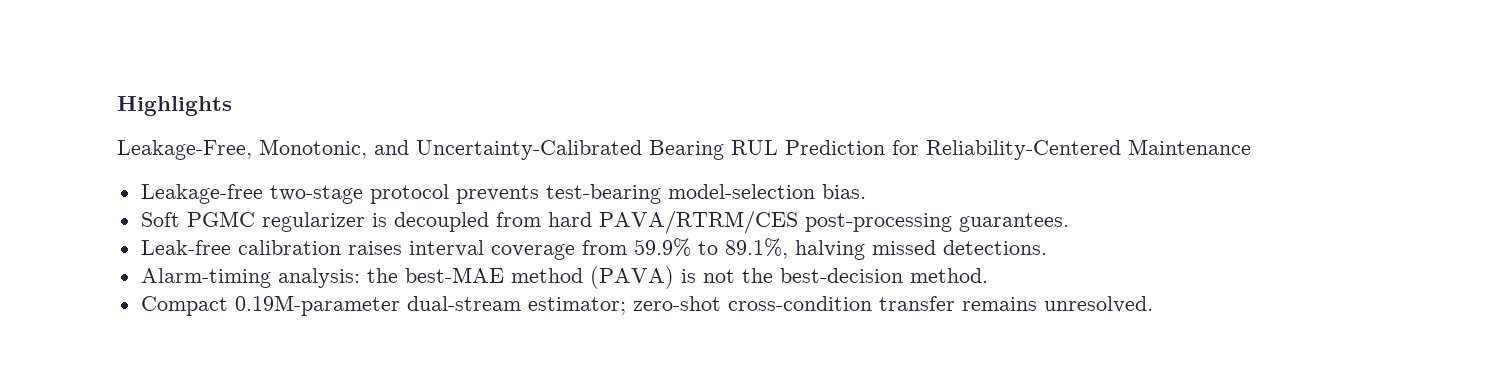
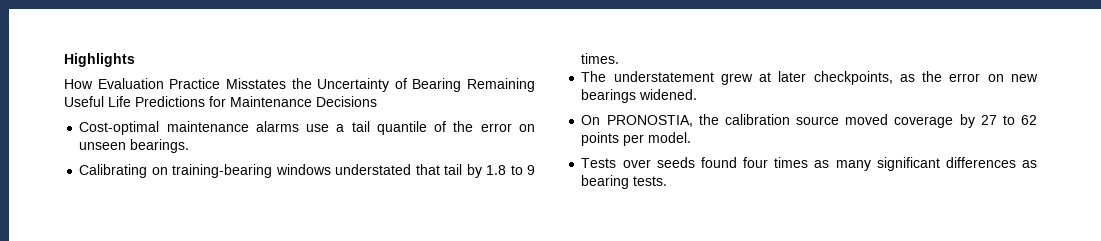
[117,139,1251,160] [140,184,866,204] [140,210,1069,234] [140,238,1047,260] [140,266,988,289] [140,295,1153,316] Leakage-Free, Monotonic, and Uncertainty-Calibrated Bearing RUL Prediction for Reliability-Centered Maintenance // Leakage-free two-stage protocol prevents test-bearing model-selection bias. // Soft PGMC regularizer is decoupled from hard PAVA/RTRM/CES post-processing guarantees. // Leak-free calibration raises interval coverage from 59.9% to 89.1%, halving missed detections. // Alarm-timing analysis: the best-MAE method (PAVA) is not the best-decision method. // Compact 0.19M-parameter dual-stream estimator; zero-shot cross-condition transfer remains unresolved. -> [64,78,535,92] [64,96,377,107] [79,121,535,135] [79,139,190,153] [79,164,535,178] [581,53,620,64] [581,71,1038,85] [581,89,698,103] [581,114,1037,128] [581,132,692,146] [581,157,1037,171] [581,175,668,189] How Evaluation Practice Misstates the Uncertainty of Bearing Remaining Useful Life Predictions for Maintenance Decisions // Cost-optimal maintenance alarms use a tail quantile of the error on unseen bearings. // Calibrating on training-bearing windows understated that tail by 1.8 to 9 times. // The understatement grew at later checkpoints, as the error on new bearings widened. // On PRONOSTIA, the calibration source moved coverage by 27 to 62 points per model. // Tests over seeds found four times as many significant differences as bearing tests.

